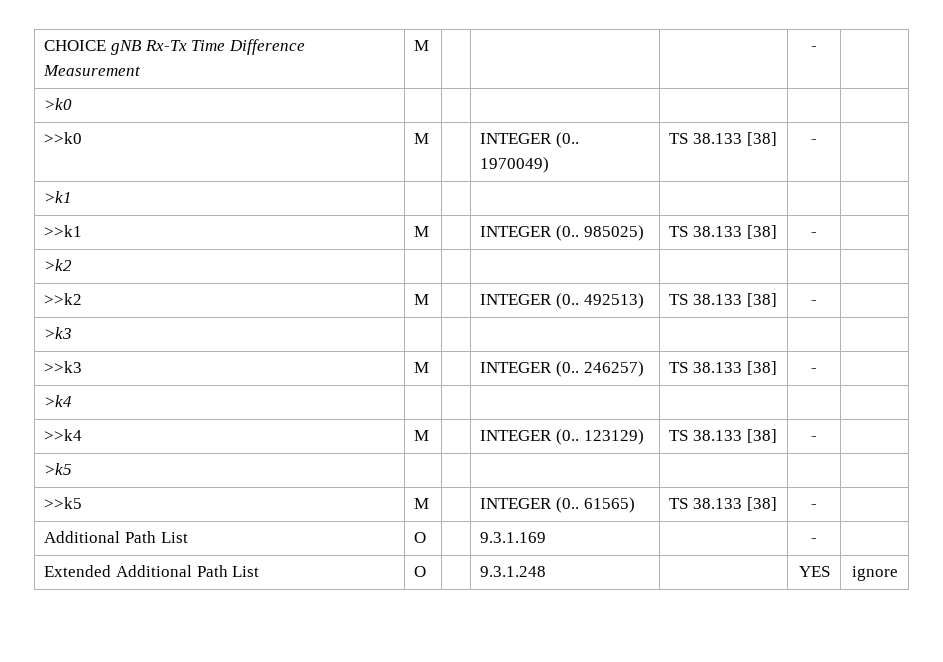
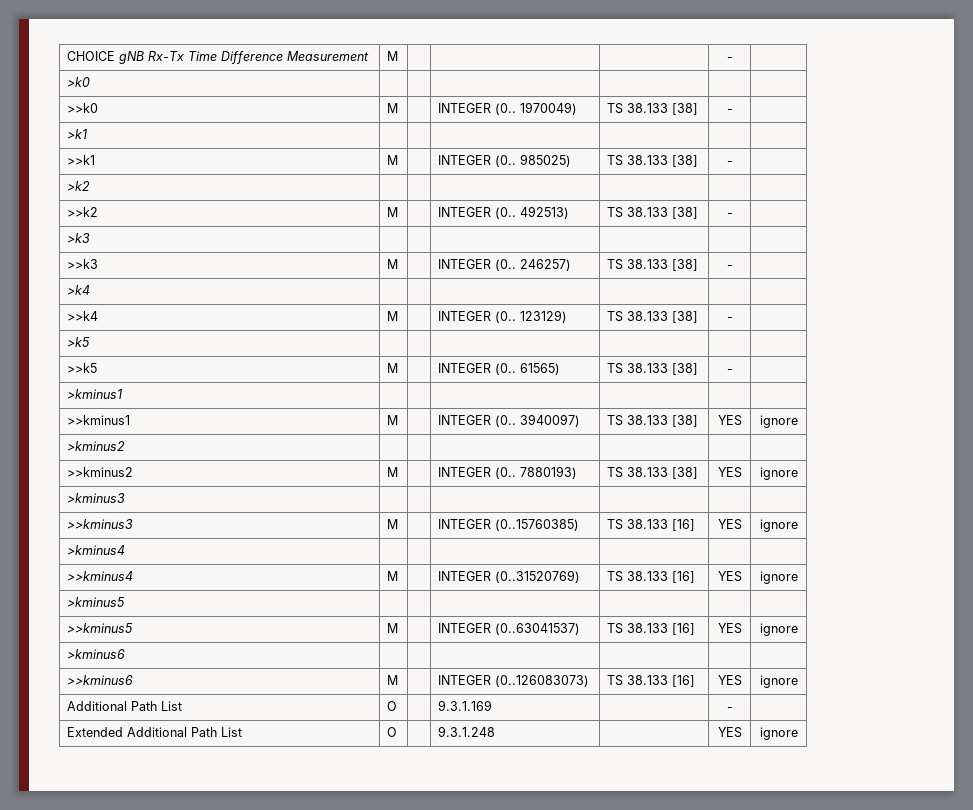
(817, 506) none -> [67,389,123,399] [67,415,131,425] [387,415,399,425] [438,414,581,427] [607,415,699,427] [717,415,742,426] [759,415,798,428] [67,441,126,451] [67,467,134,477] [387,467,399,477] [438,466,578,479] [607,467,699,479] [717,467,742,478] [759,467,798,480] [67,493,126,503] [67,519,134,529] [387,519,399,529] [438,519,580,531] [607,519,696,531] [717,519,742,530] [759,519,798,532] [67,545,126,555] [67,571,134,581] [387,571,399,581] [438,570,581,583] [607,571,696,583] [717,571,742,582] [759,571,798,584] [67,597,126,607] [67,623,134,633] [387,623,399,633] [438,623,581,635] [607,623,696,635] [717,623,742,634] [759,623,798,636] [67,649,126,659] [67,675,134,685] [387,675,399,685] [438,675,590,687] [607,675,696,687] [717,675,742,686] [759,675,798,688] // >kminus1 | | | | | | // >>kminus1 | M | | INTEGER (0.. 3940097) | TS 38.133 [38] | YES | ignore // >kminus2 | | | | | | // >>kminus2 | M | | INTEGER (0.. 7880193) | TS 38.133 [38] | YES | ignore // >kminus3 | | | | | | // >>kminus3 | M | | INTEGER (0..15760385) | TS 38.133 [16] | YES | ignore // >kminus4 | | | | | | // >>kminus4 | M | | INTEGER (0..31520769) | TS 38.133 [16] | YES | ignore // >kminus5 | | | | | | // >>kminus5 | M | | INTEGER (0..63041537) | TS 38.133 [16] | YES | ignore // >kminus6 | | | | | | // >>kminus6 | M | | INTEGER (0..126083073) | TS 38.133 [16] | YES | ignore

